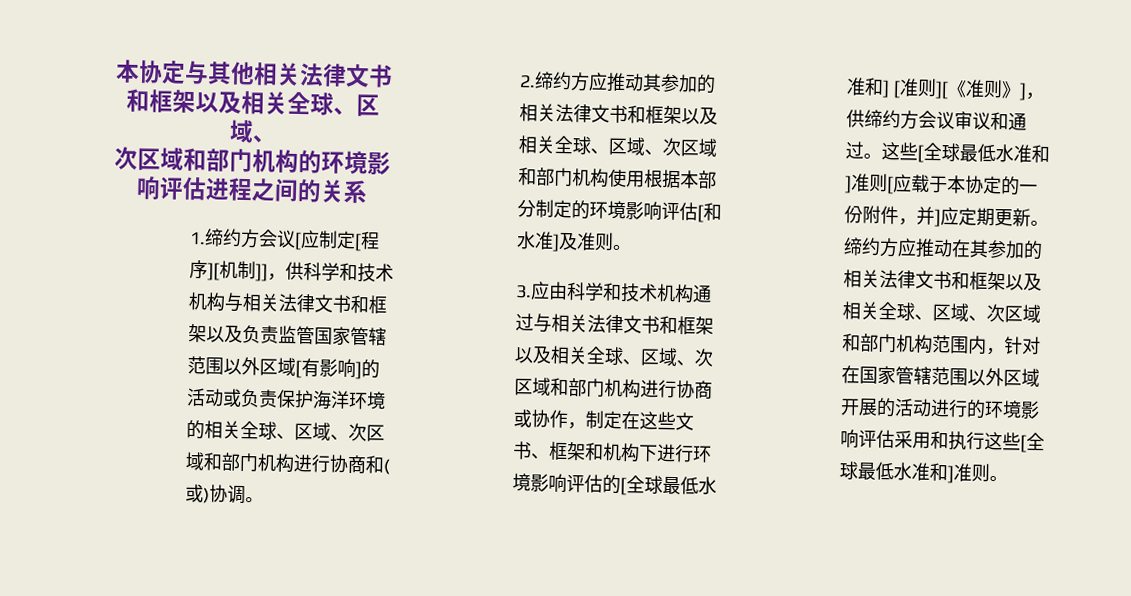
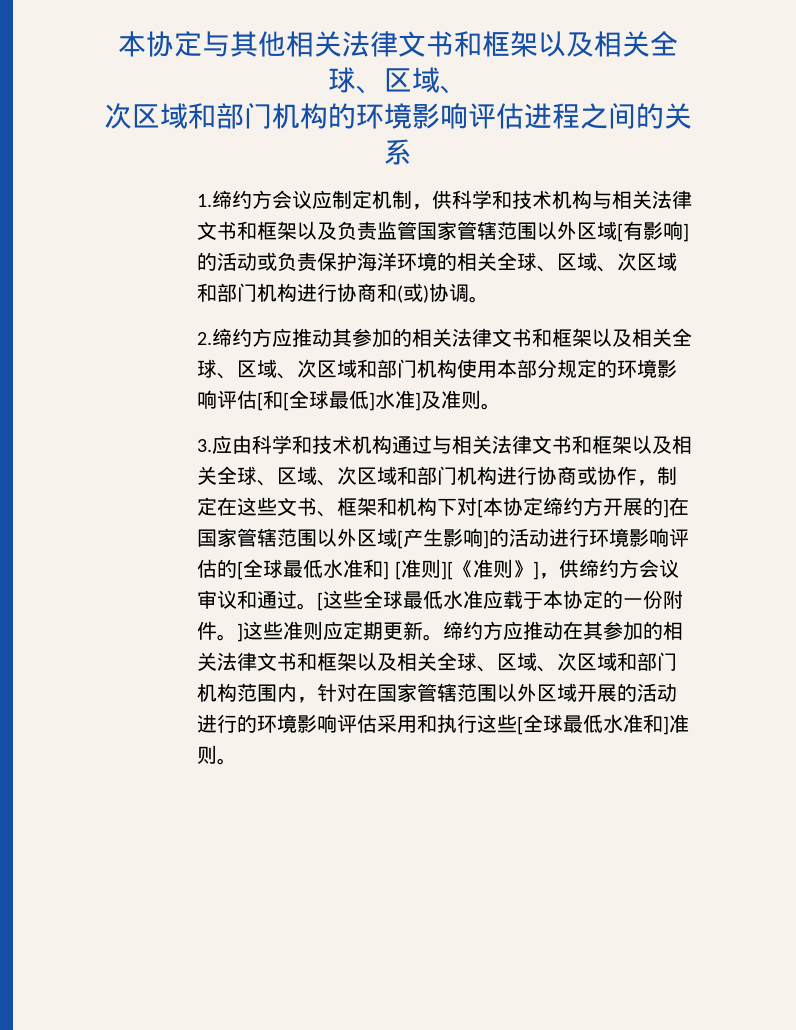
[294,230,381,252] [189,259,269,282] [应制定[程序][机制]] -> [312,190,413,209] 应制定机制
[644,169,718,189] [517,199,555,218] 根据本部分制 -> [497,359,578,378] 本部分规
(723, 211) none -> [283,390,376,411] [全球最低]
(659, 453) none -> [457,497,690,518] [197,528,550,549] 对[本协定缔约方开展的]在国家管辖范围以外区域[产生影响]的活动
[881,141,1051,164] [845,173,895,195] 这些[全球最低水准和]准则[ -> [317,590,484,611] [这些全球最低水准
[898,206,942,228] ，并] -> [217,621,324,642] 。]这些准则

